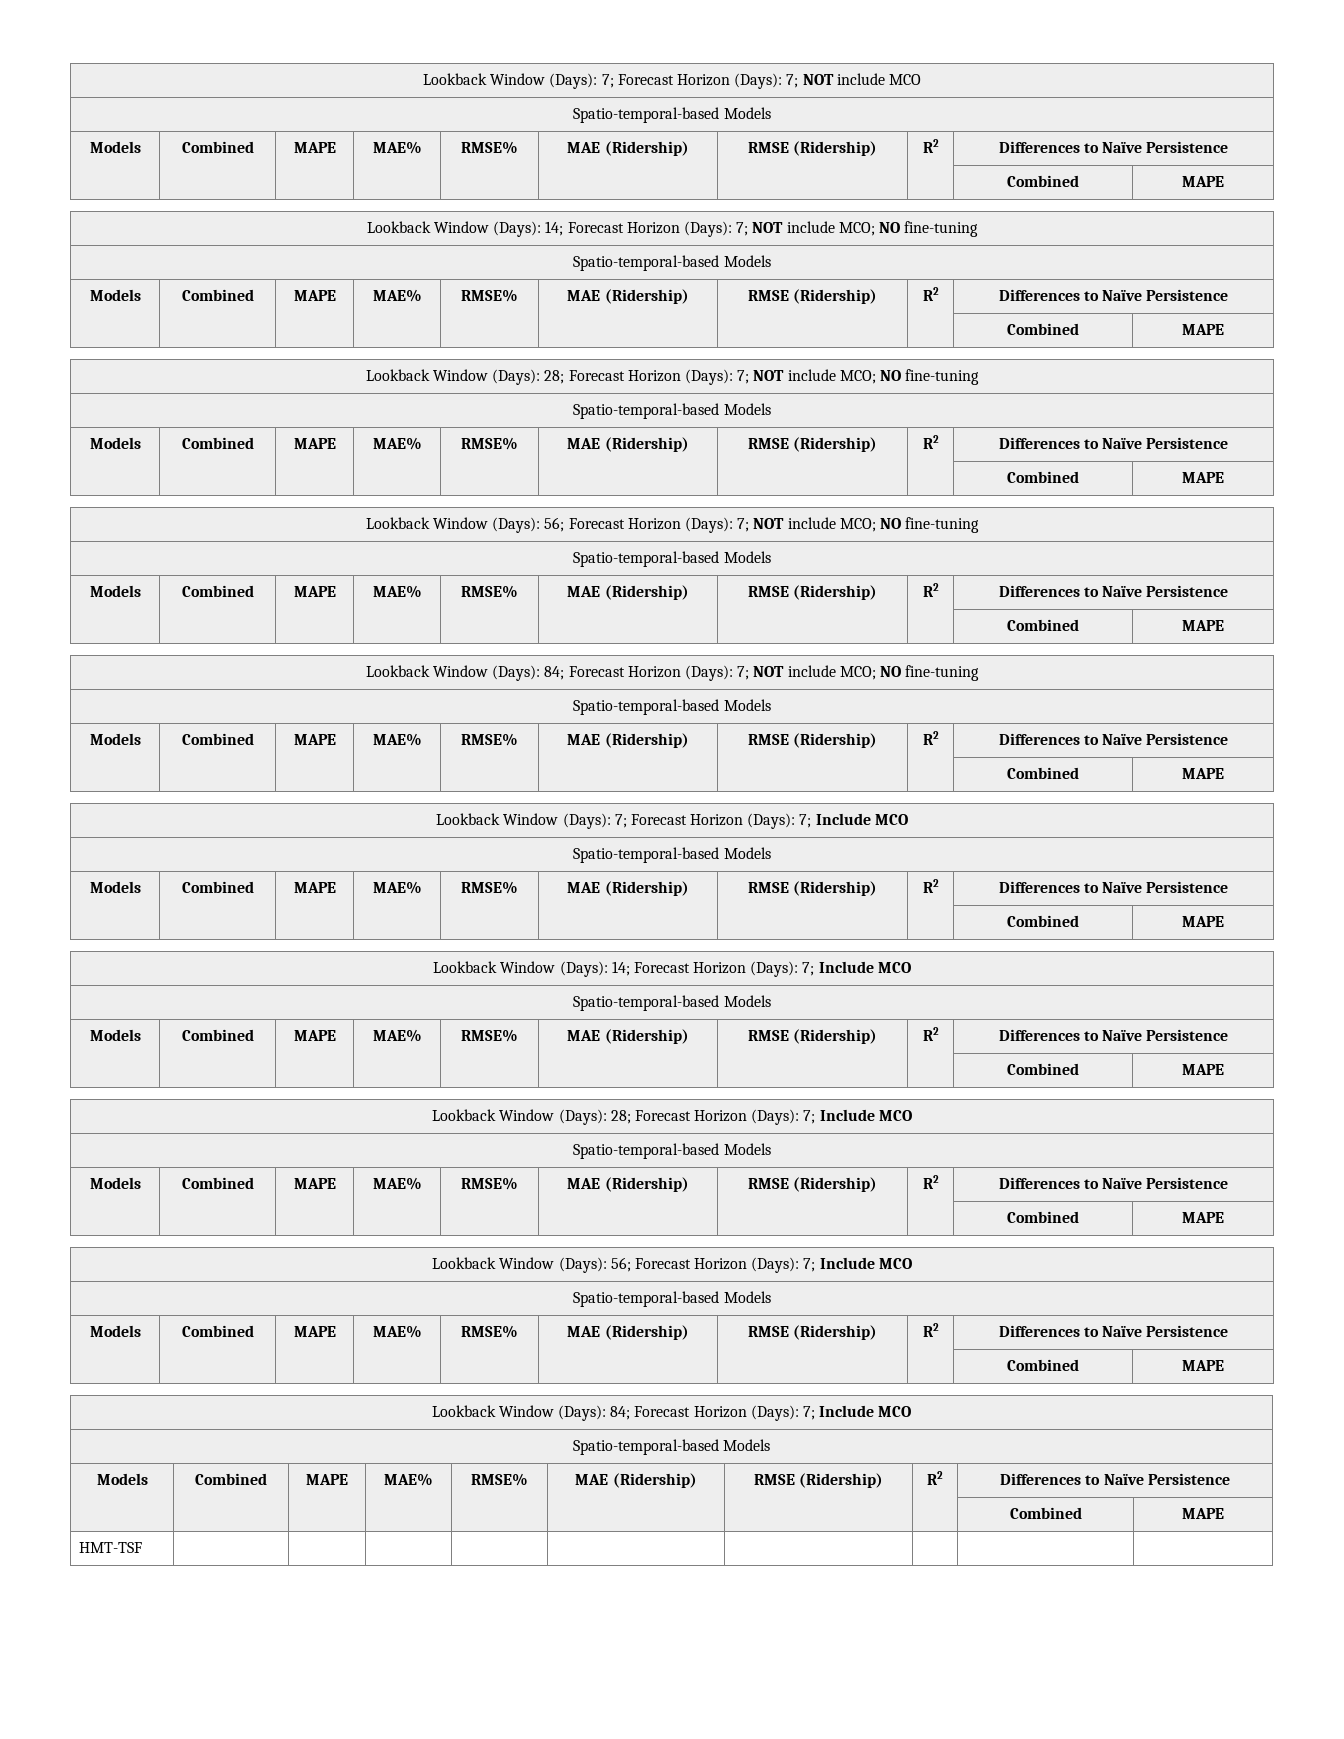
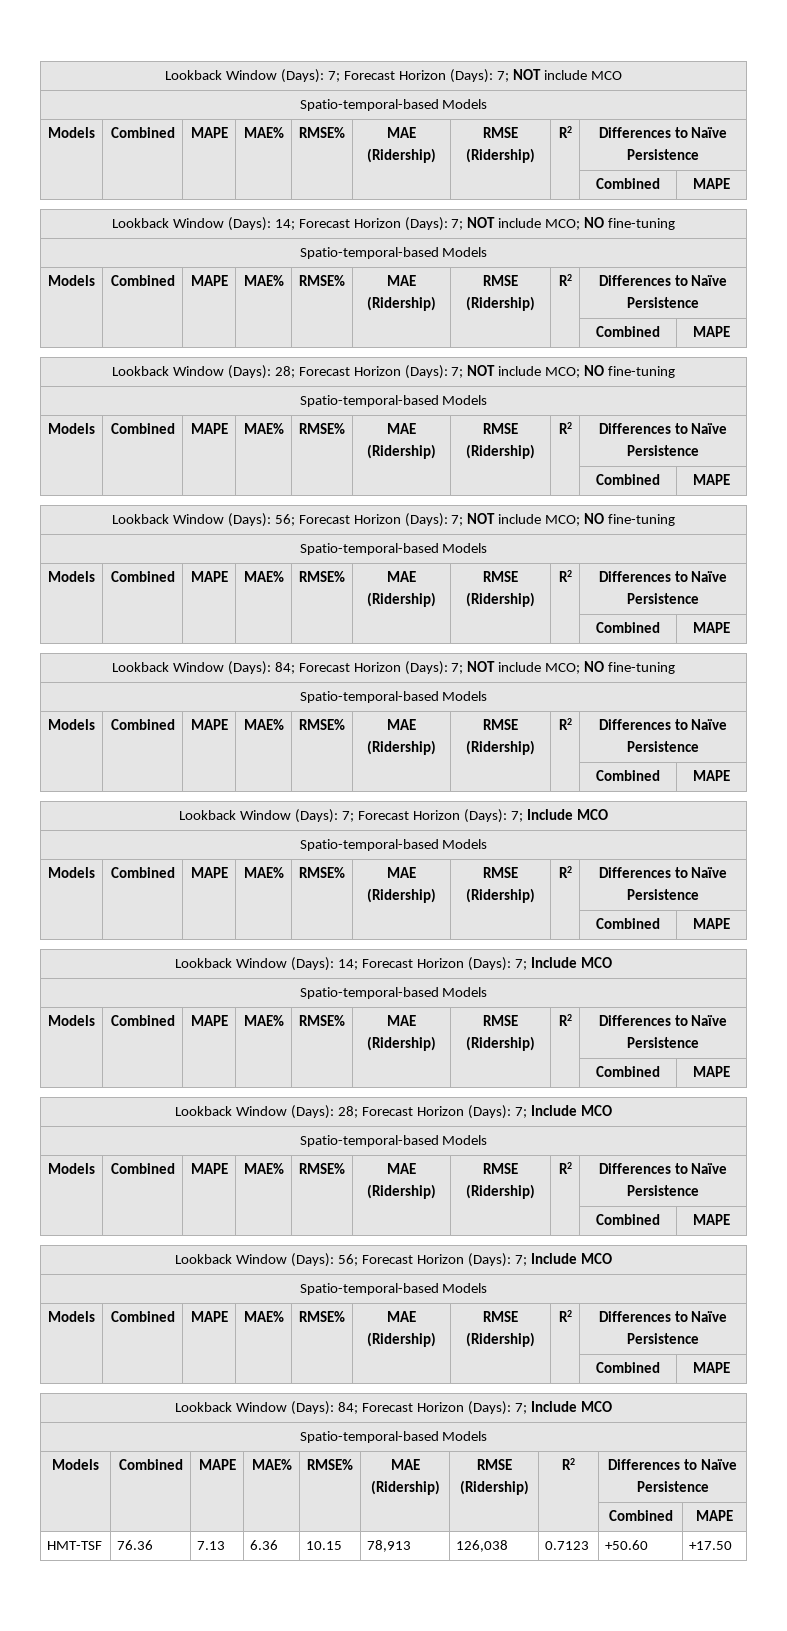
(143, 1547) | | | | | | | | -> [117,1540,154,1550] [197,1541,226,1550] [250,1540,279,1550] [306,1541,343,1550] [367,1540,412,1552] [456,1540,509,1552] [545,1541,590,1550] [605,1540,649,1550] [689,1541,733,1550] 76.36 | 7.13 | 6.36 | 10.15 | 78,913 | 126,038 | 0.7123 | +50.60 | +17.50

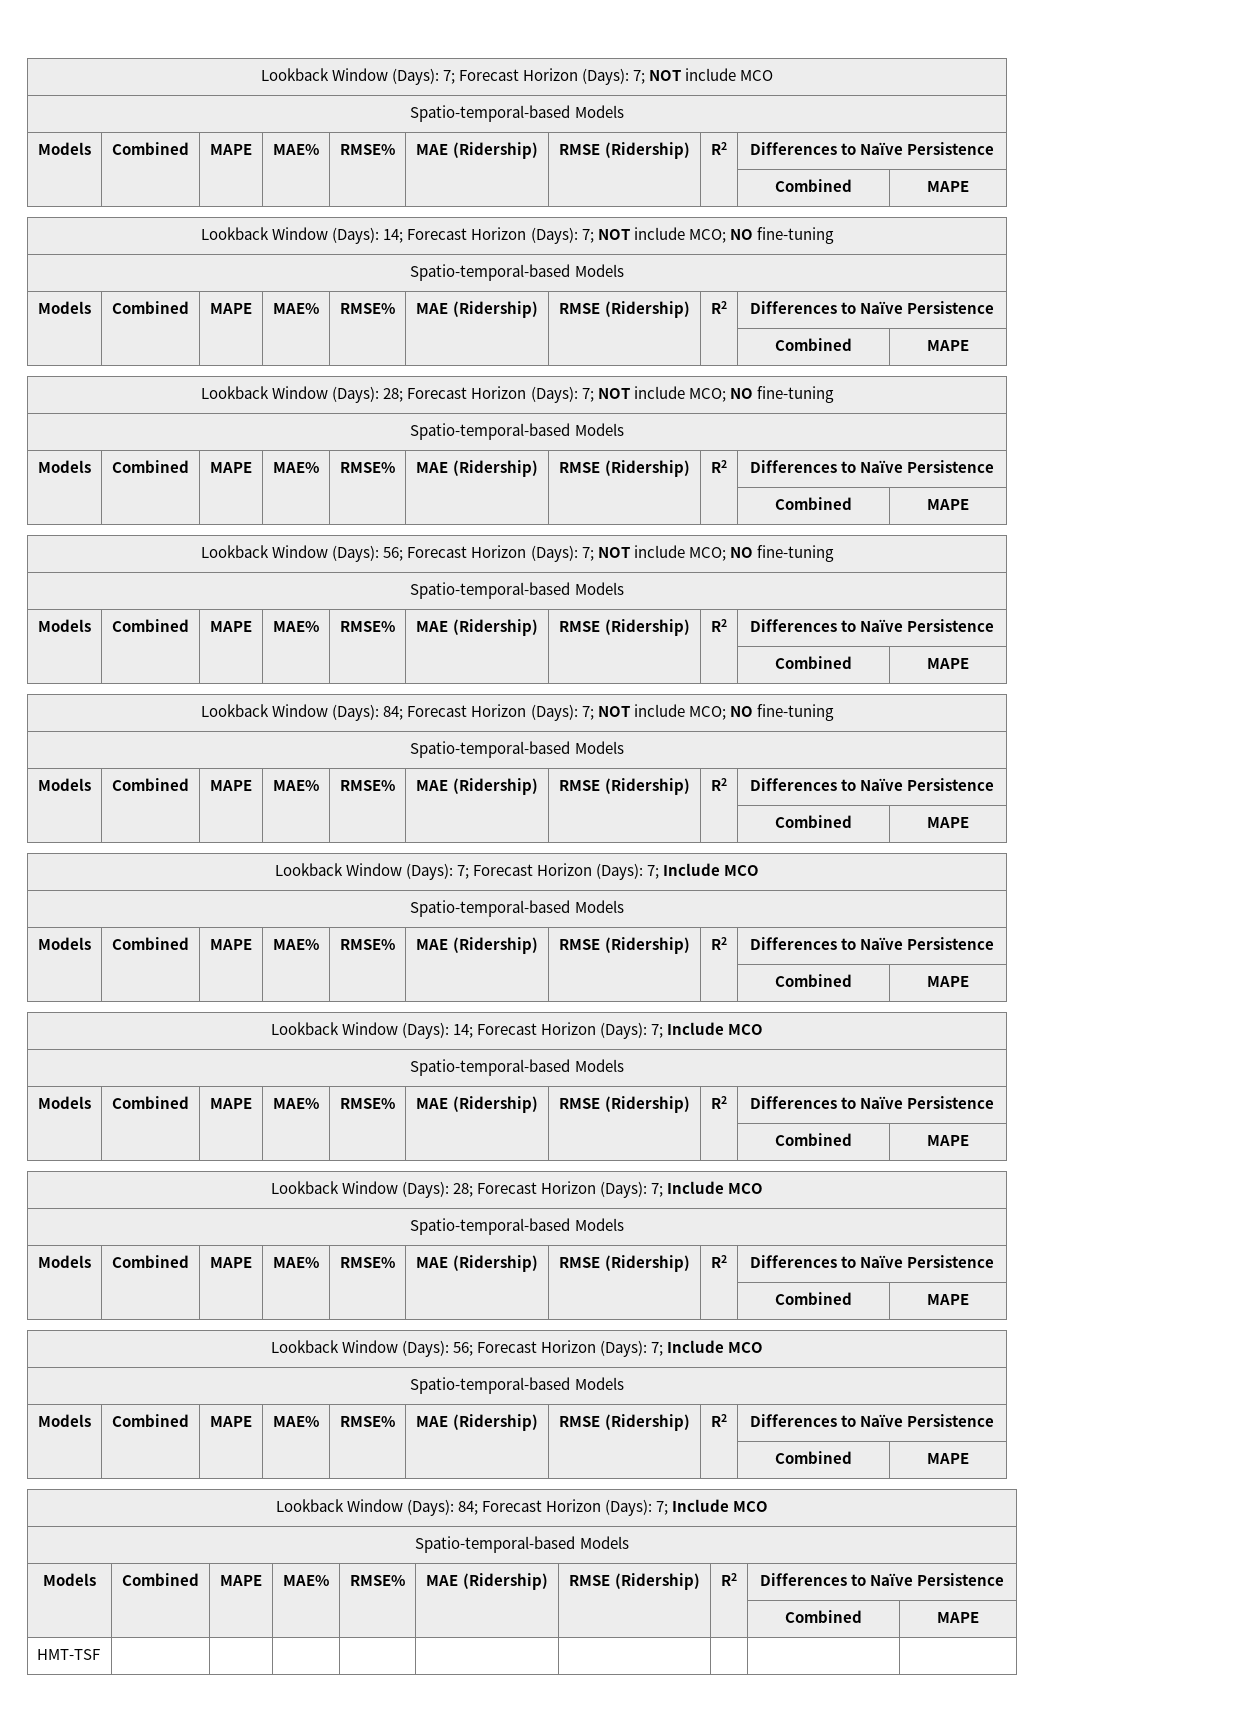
[117,1540,154,1550] [197,1541,226,1550] [250,1540,279,1550] [306,1541,343,1550] [367,1540,412,1552] [456,1540,509,1552] [545,1541,590,1550] [605,1540,649,1550] [689,1541,733,1550] 76.36 | 7.13 | 6.36 | 10.15 | 78,913 | 126,038 | 0.7123 | +50.60 | +17.50 -> (101, 1654) | | | | | | | |

